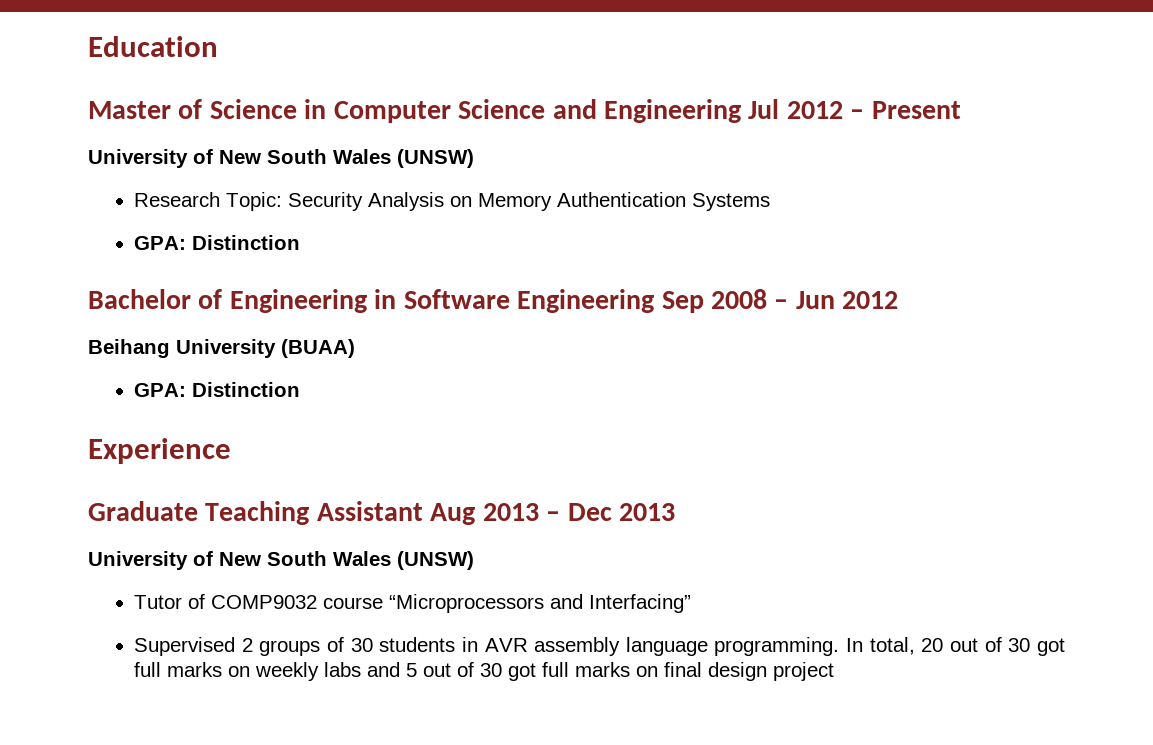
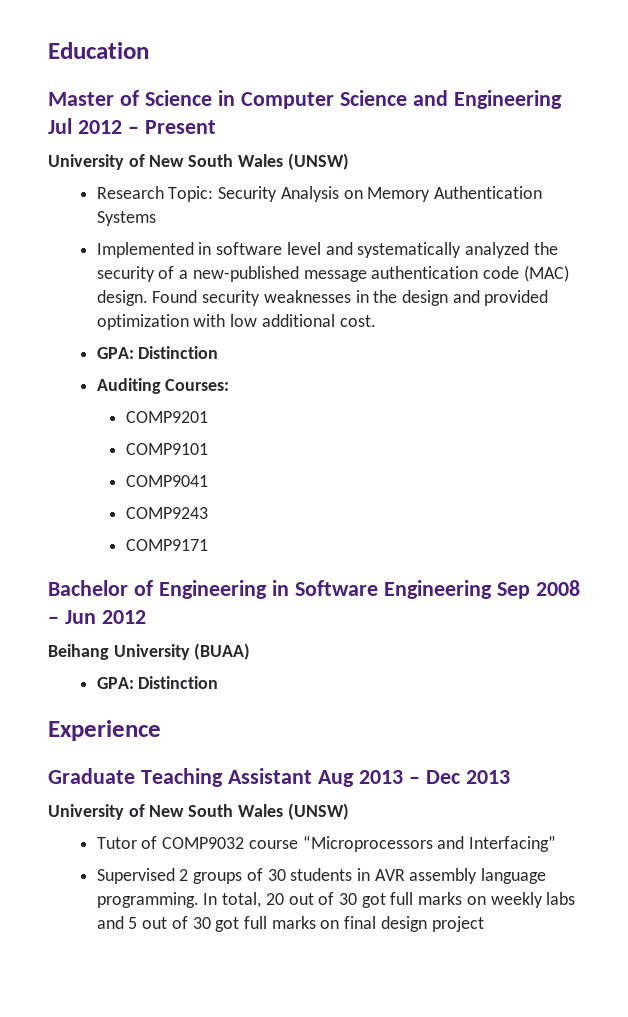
[133,235,300,250] GPA: Distinction -> [96,242,558,258] [96,265,569,282] [96,290,549,306] [96,314,376,330] [96,346,219,359] [96,378,230,394] [125,411,208,423] [125,443,208,455] [125,475,208,487] [125,507,208,519] [125,539,208,551] Implemented in software level and systematically analyzed the security of a new-published message authentication code (MAC) design. Found security weaknesses in the design and provided optimization with low additional cost. // GPA: Distinction // Auditing Courses: // COMP9201 // COMP9101 // COMP9041 // COMP9243 // COMP9171

